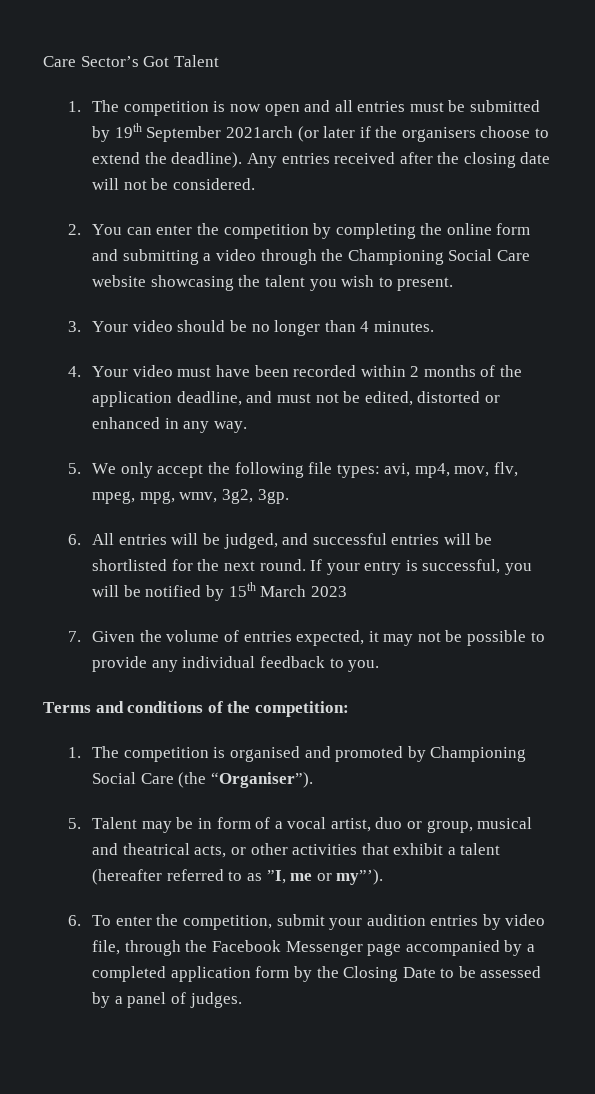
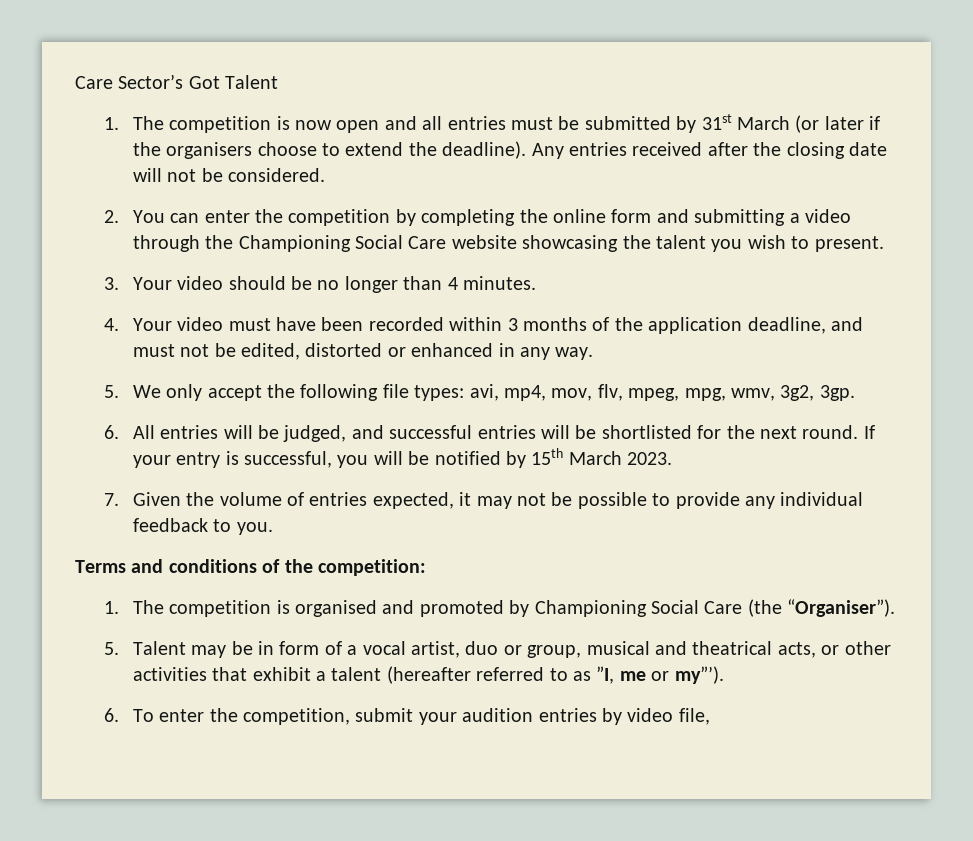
[114,123,293,142] 19th September 2021arch -> [701,114,791,130] 31st March
[410,366,420,377] 2 -> [507,318,518,331] 3
[310,586,347,597] 2023 -> [627,452,673,465] 2023.
[124,940,535,956] [92,966,542,982] [92,992,242,1008] through the Facebook Messenger page accompanied by a completed application form by the Closing Date to be assessed by a panel of judges. -> (710, 716) none

